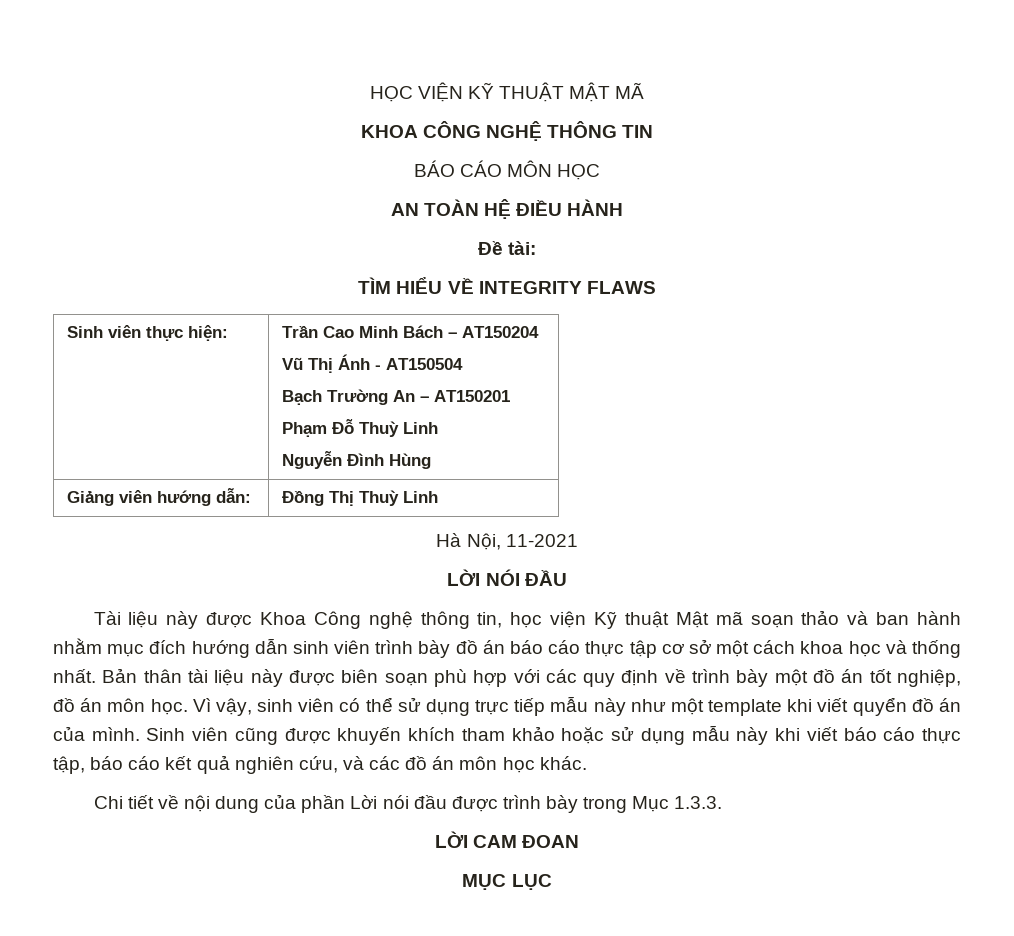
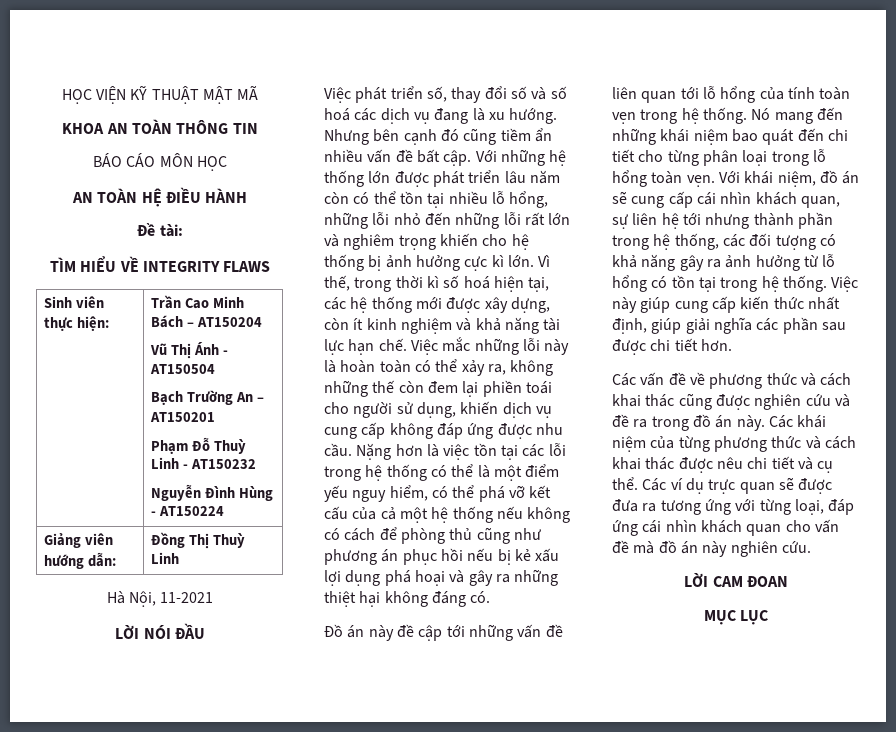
[422,121,542,141] CÔNG NGHỆ -> [106,119,172,134] AN TOÀN
(438, 428) none -> [183,459,257,469] - AT150232
(431, 461) none -> [151,506,225,516] - AT150224
[93,610,961,629] [53,638,961,658] [53,668,962,687] [53,696,961,716] [53,725,961,745] [53,755,587,774] [93,794,723,813] Tài liệu này được Khoa Công nghệ thông tin, học viện Kỹ thuật Mật mã soạn thảo và ban hành nhằm mục đích hướng dẫn sinh viên trình bày đồ án báo cáo thực tập cơ sở một cách khoa học và thống nhất. Bản thân tài liệu này được biên soạn phù hợp với các quy định về trình bày một đồ án tốt nghiệp, đồ án môn học. Vì vậy, sinh viên có thể sử dụng trực tiếp mẫu này như một template khi viết quyển đồ án của mình. Sinh viên cũng được khuyến khích tham khảo hoặc sử dụng mẫu này khi viết báo cáo thực tập, báo cáo kết quả nghiên cứu, và các đồ án môn học khác. // Chi tiết về nội dung của phần Lời nói đầu được trình bày trong Mục 1.3.3. -> [324,86,567,103] [324,108,558,124] [324,128,552,145] [324,149,567,166] [324,170,560,187] [324,191,549,208] [324,212,571,229] [324,233,529,250] [324,254,551,271] [324,275,550,292] [324,296,550,313] [324,317,561,334] [324,337,570,355] [324,359,554,376] [324,380,552,397] [324,401,552,418] [324,422,563,439] [324,443,566,460] [324,464,560,481] [324,485,552,502] [324,506,571,523] [324,527,541,544] [324,548,560,565] [324,569,559,586] [324,591,491,607] [324,624,563,641] [612,86,851,103] [612,107,843,124] [612,128,848,145] [612,149,826,166] [612,170,860,187] [612,191,840,208] [612,212,833,229] [612,233,836,250] [612,254,836,271] [612,275,859,292] [612,296,840,313] [612,317,846,334] [612,338,732,355] [612,372,852,389] [612,393,850,410] [612,414,827,431] [612,436,856,452] [612,456,834,473] [612,477,833,494] [612,499,855,515] [612,519,839,536] [612,540,811,557] Việc phát triển số, thay đổi số và số hoá các dịch vụ đang là xu hướng. Nhưng bên cạnh đó cũng tiềm ẩn nhiều vấn đề bất cập. Với những hệ thống lớn được phát triển lâu năm còn có thể tồn tại nhiều lỗ hổng, những lỗi nhỏ đến những lỗi rất lớn và nghiêm trọng khiến cho hệ thống bị ảnh hưởng cực kì lớn. Vì thế, trong thời kì số hoá hiện tại, các hệ thống mới được xây dựng, còn ít kinh nghiệm và khả năng tài lực hạn chế. Việc mắc những lỗi này là hoàn toàn có thể xảy ra, không những thế còn đem lại phiền toái cho người sử dụng, khiến dịch vụ cung cấp không đáp ứng được nhu cầu. Nặng hơn là việc tồn tại các lỗi trong hệ thống có thể là một điểm yếu nguy hiểm, có thể phá vỡ kết cấu của cả một hệ thống nếu không có cách để phòng thủ cũng như phương án phục hồi nếu bị kẻ xấu lợi dụng phá hoại và gây ra những thiệt hại không đáng có. // Đồ án này đề cập tới những vấn đề liên quan tới lỗ hổng của tính toàn vẹn trong hệ thống. Nó mang đến những khái niệm bao quát đến chi tiết cho từng phân loại trong lỗ hổng toàn vẹn. Với khái niệm, đồ án sẽ cung cấp cái nhìn khách quan, sự liên hệ tới nhưng thành phần trong hệ thống, các đối tượng có khả năng gây ra ảnh hưởng từ lỗ hổng có tồn tại trong hệ thống. Việc này giúp cung cấp kiến thức nhất định, giúp giải nghĩa các phần sau được chi tiết hơn. // Các vấn đề về phương thức và cách khai thác cũng được nghiên cứu và đề ra trong đồ án này. Các khái niệm của từng phương thức và cách khai thác được nêu chi tiết và cụ thể. Các ví dụ trực quan sẽ được đưa ra tương ứng với từng loại, đáp ứng cái nhìn khách quan cho vấn đề mà đồ án này nghiên cứu.

